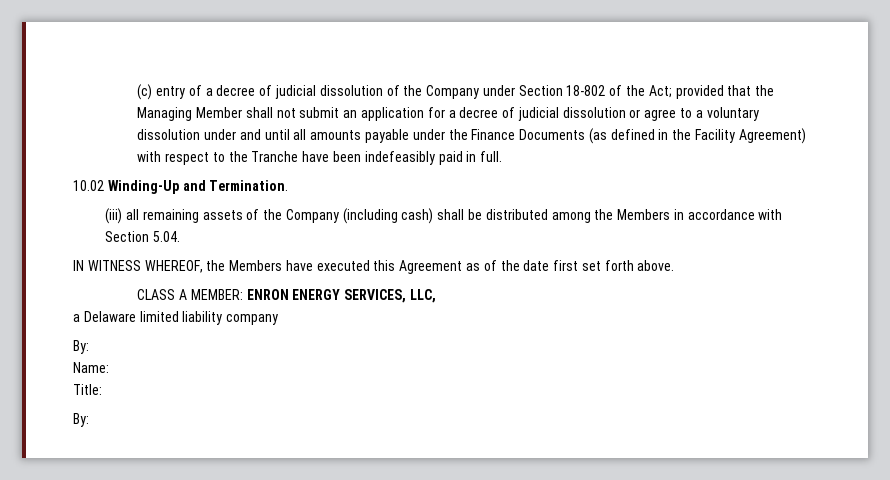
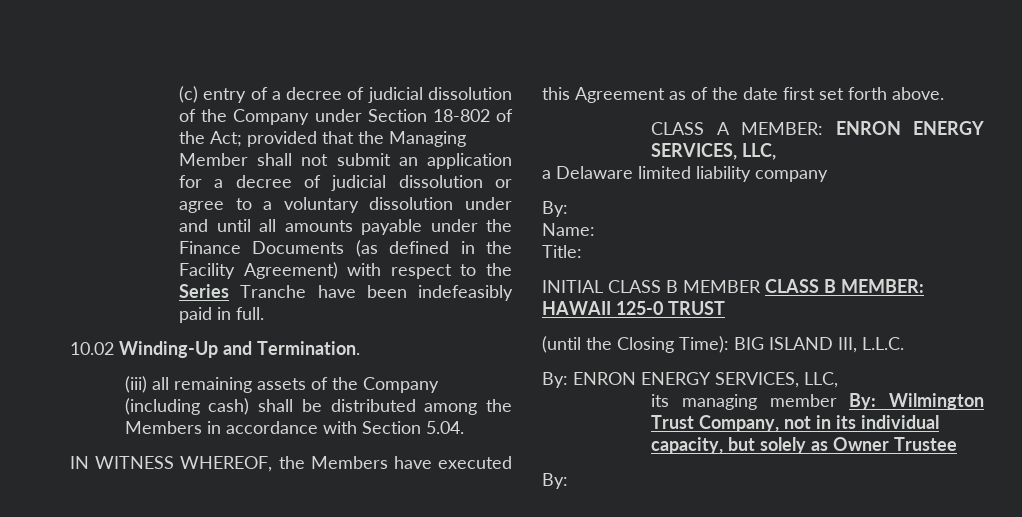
(248, 156) none -> [179,284,230,298] Series
(102, 389) none -> [542,279,924,293] [542,301,725,315] [542,336,904,353] [542,372,838,388] [651,393,984,410] [651,415,940,432] [651,437,958,454] // INITIAL CLASS B MEMBER CLASS B MEMBER: HAWAII 125-0 TRUST // (until the Closing Time): BIG ISLAND III, L.L.C. // By: ENRON ENERGY SERVICES, LLC, // its managing member By: Wilmington Trust Company, not in its individual capacity, but solely as Owner Trustee

